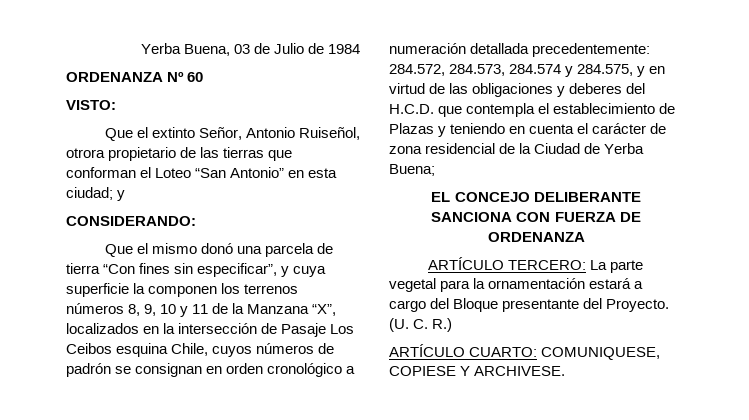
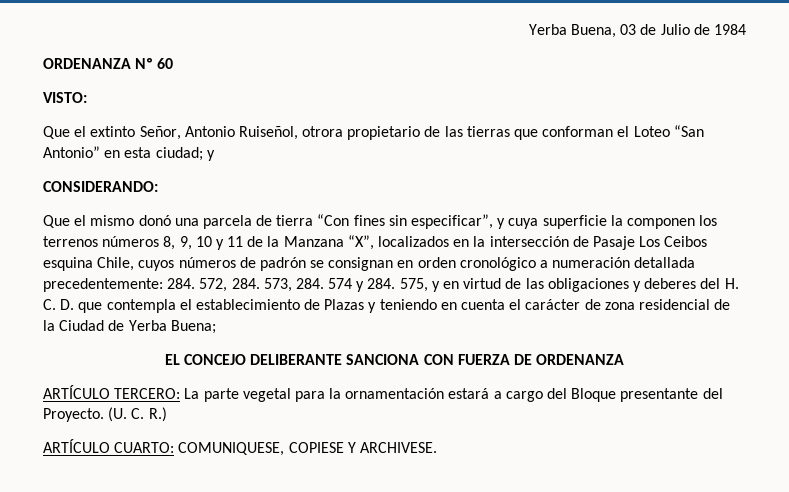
[389,64,634,77] 284.572, 284.573, 284.574 y 284.575, -> [167,278,428,292] 284. 572, 284. 573, 284. 574 y 284. 575,
[389,104,434,114] H.C.D. -> [724,278,739,289] [43,299,75,310] H. C. D.

